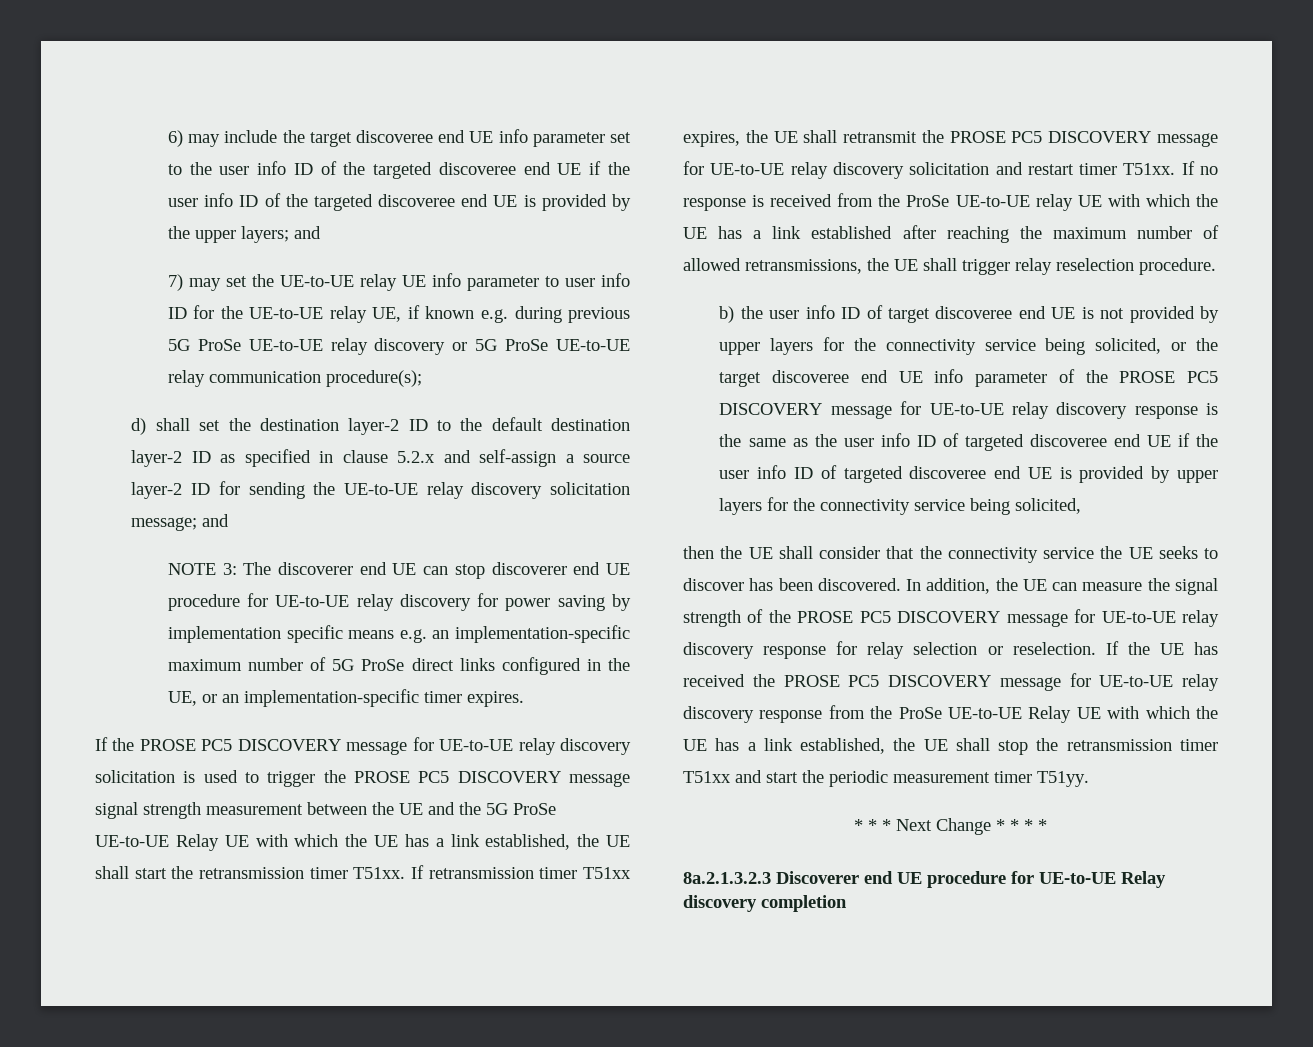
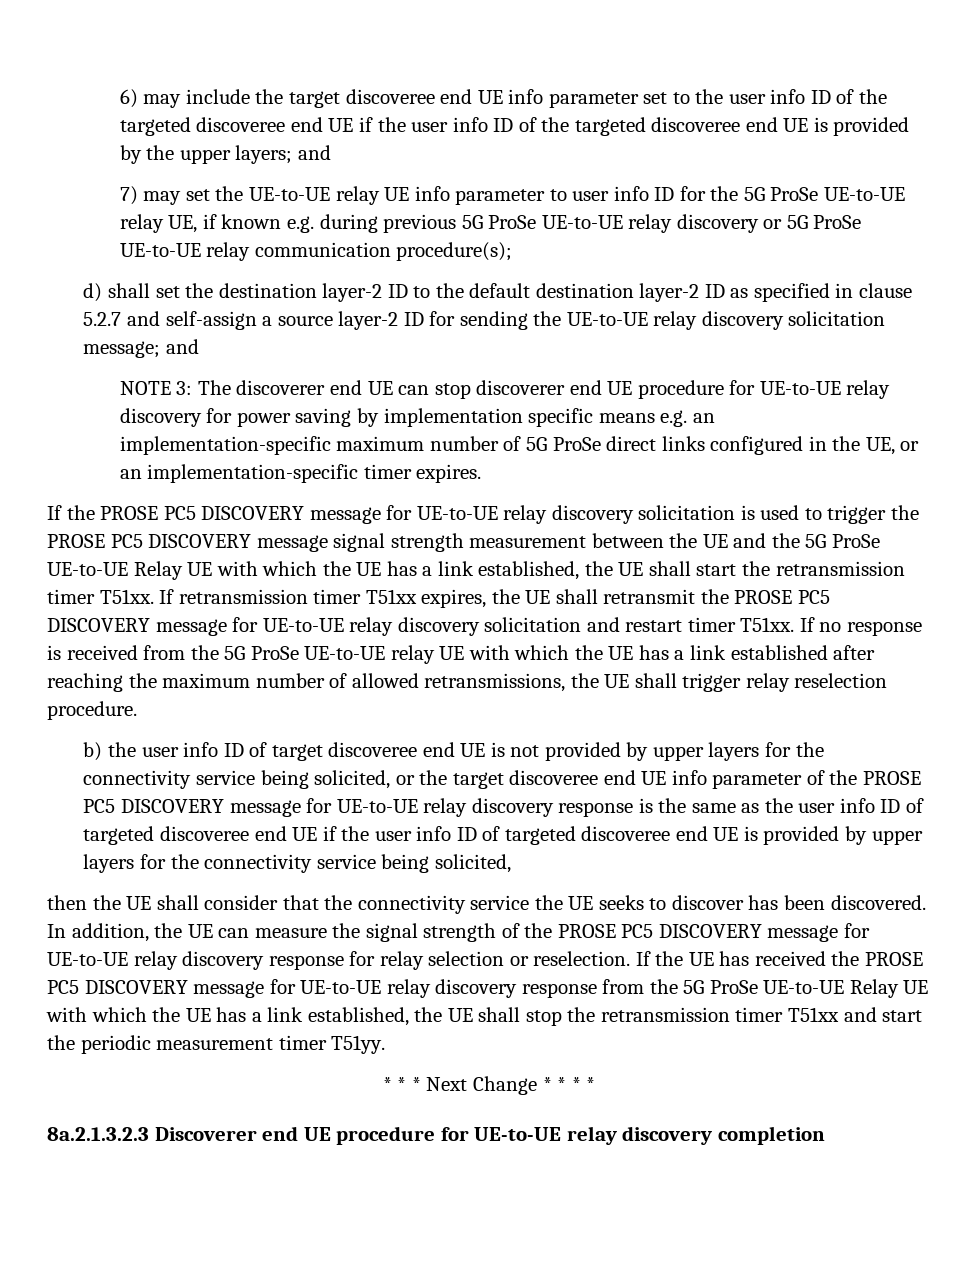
(243, 312) none -> [743,187,819,201] 5G ProSe
[397,451,436,463] 5.2.x -> [83,312,122,326] 5.2.7
(901, 200) none -> [224,646,246,660] 5G
(893, 712) none -> [683,980,705,994] 5G
[1121,871,1166,888] Relay -> [566,1126,617,1145] relay

